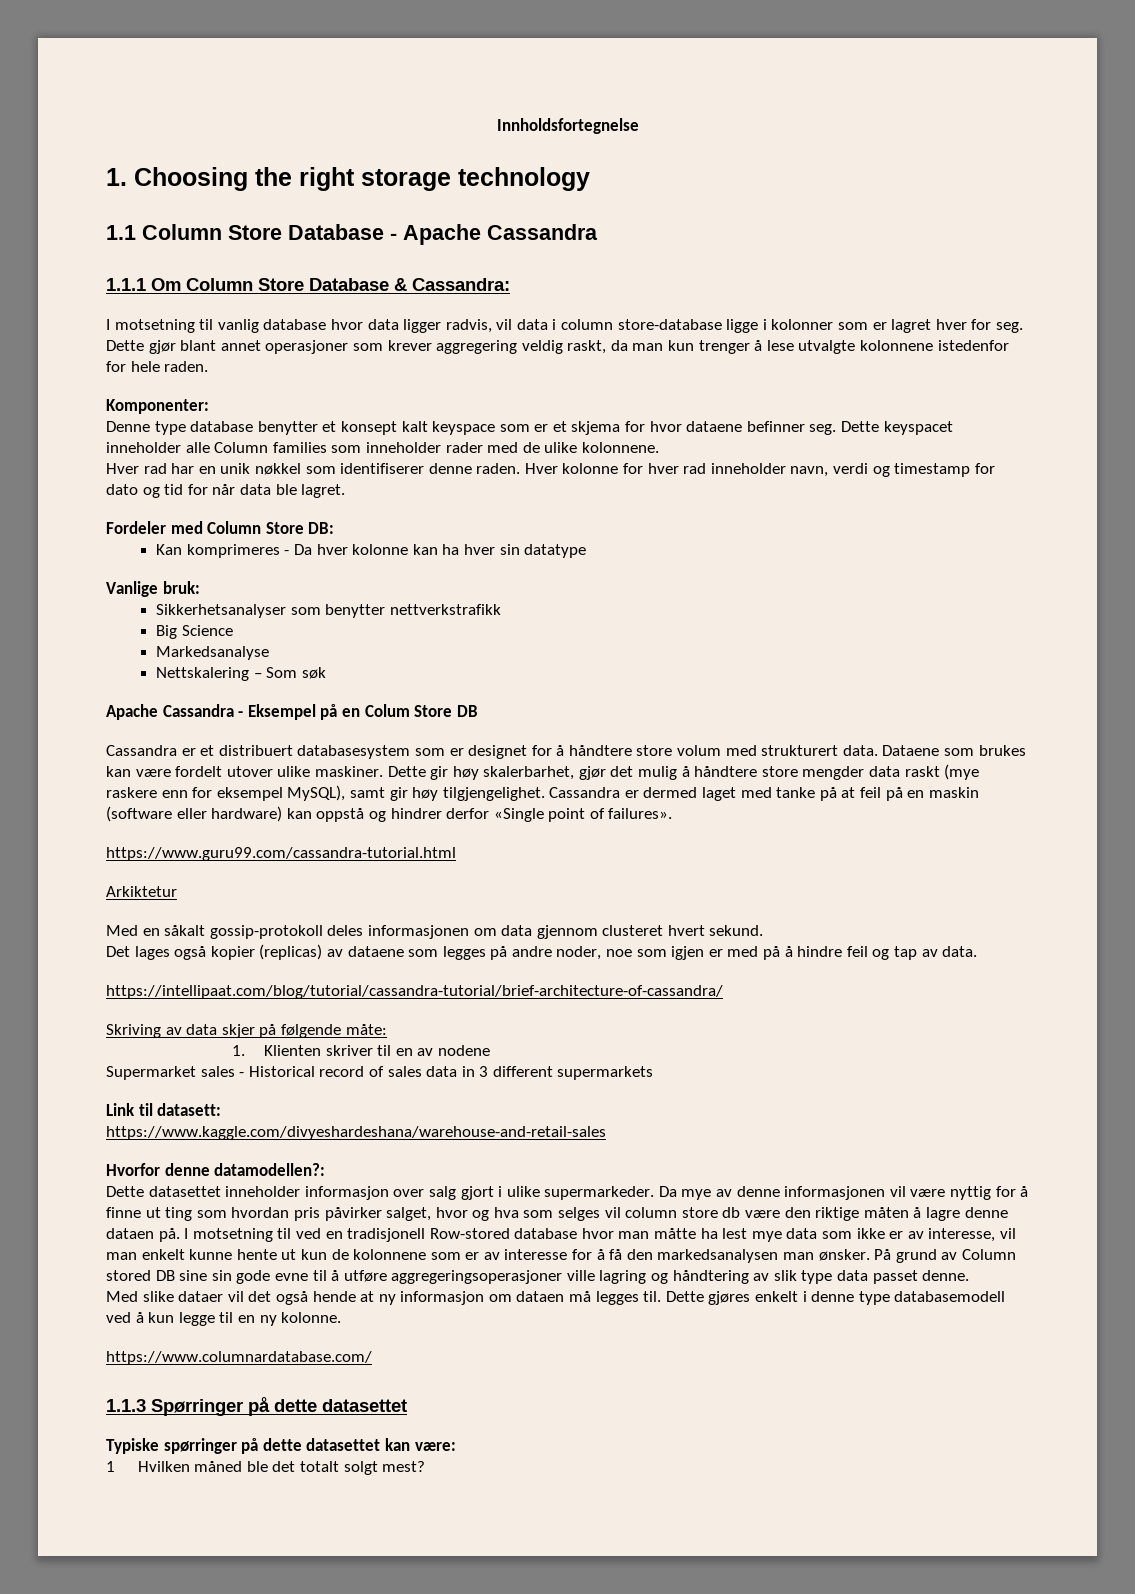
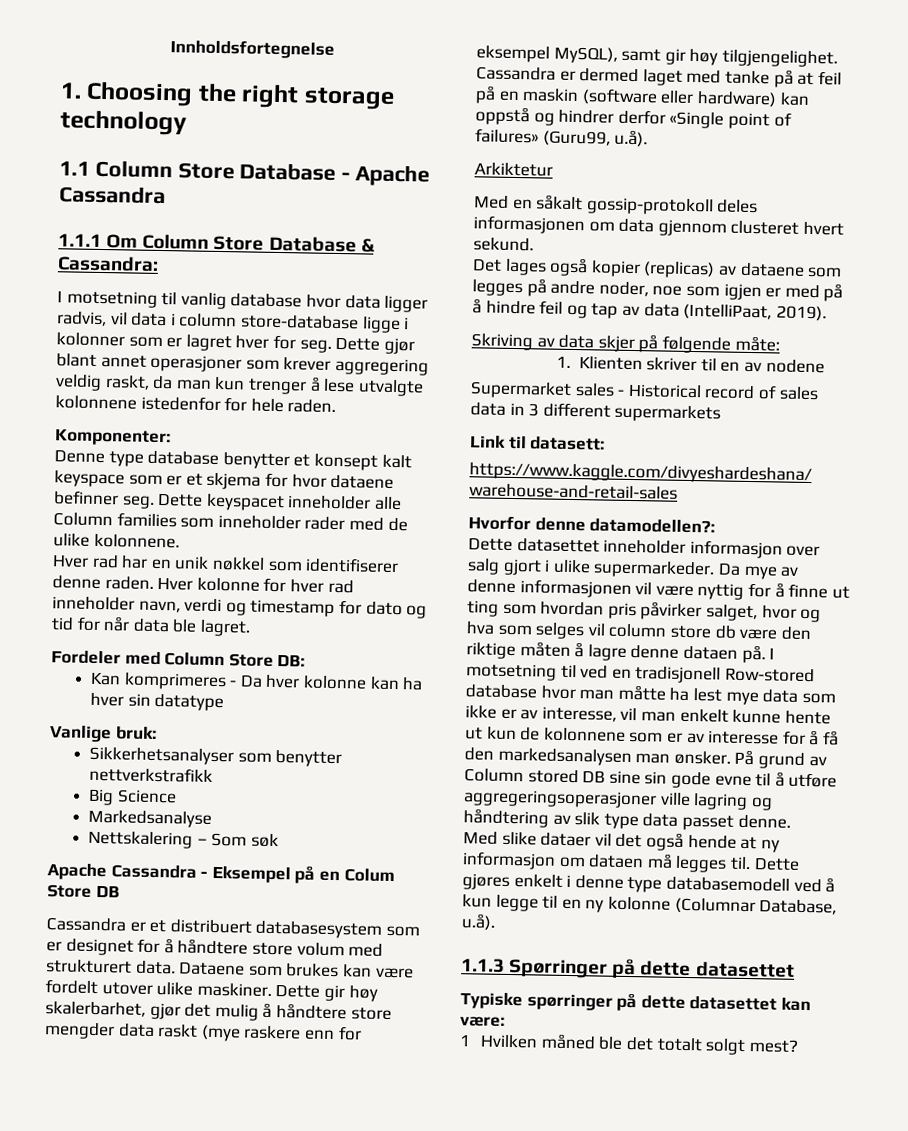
[608,808,673,819] [106,847,456,861] failures». // https://www.guru99.com/cassandra-tutorial.html -> [475,128,649,148] failures» (Guru99, u.å).
[942,946,978,957] [106,985,723,999] data. // https://intellipaat.com/blog/tutorial/cassandra-tutorial/brief-architecture-of-cassandra/ -> [643,303,827,322] data (IntelliPaat, 2019).
[281,1312,342,1323] [106,1351,372,1365] kolonne. // https://www.columnardatabase.com/ -> [607,896,838,915] [461,913,496,931] kolonne (Columnar Database, u.å).

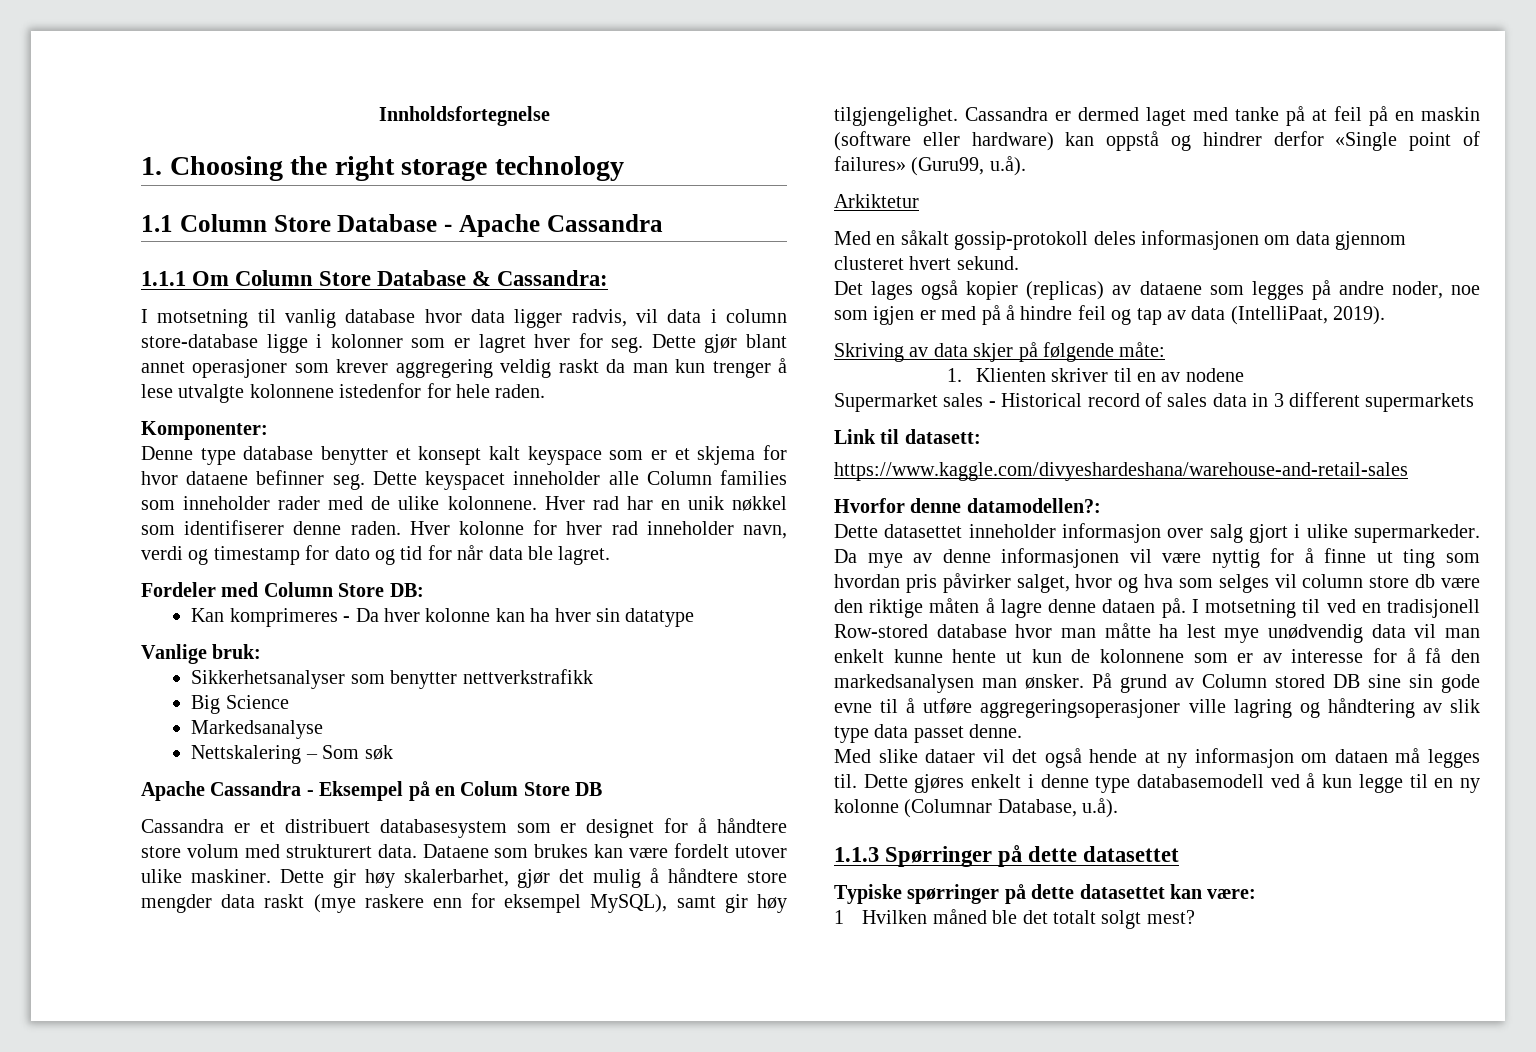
[104,375,150,390] raskt, -> [558,359,599,373] raskt
(180, 541) // -> (537, 503) none
[762,689,836,704] [465,705,617,722] data som ikke er av interesse, -> [1268,624,1406,643] unødvendig data

